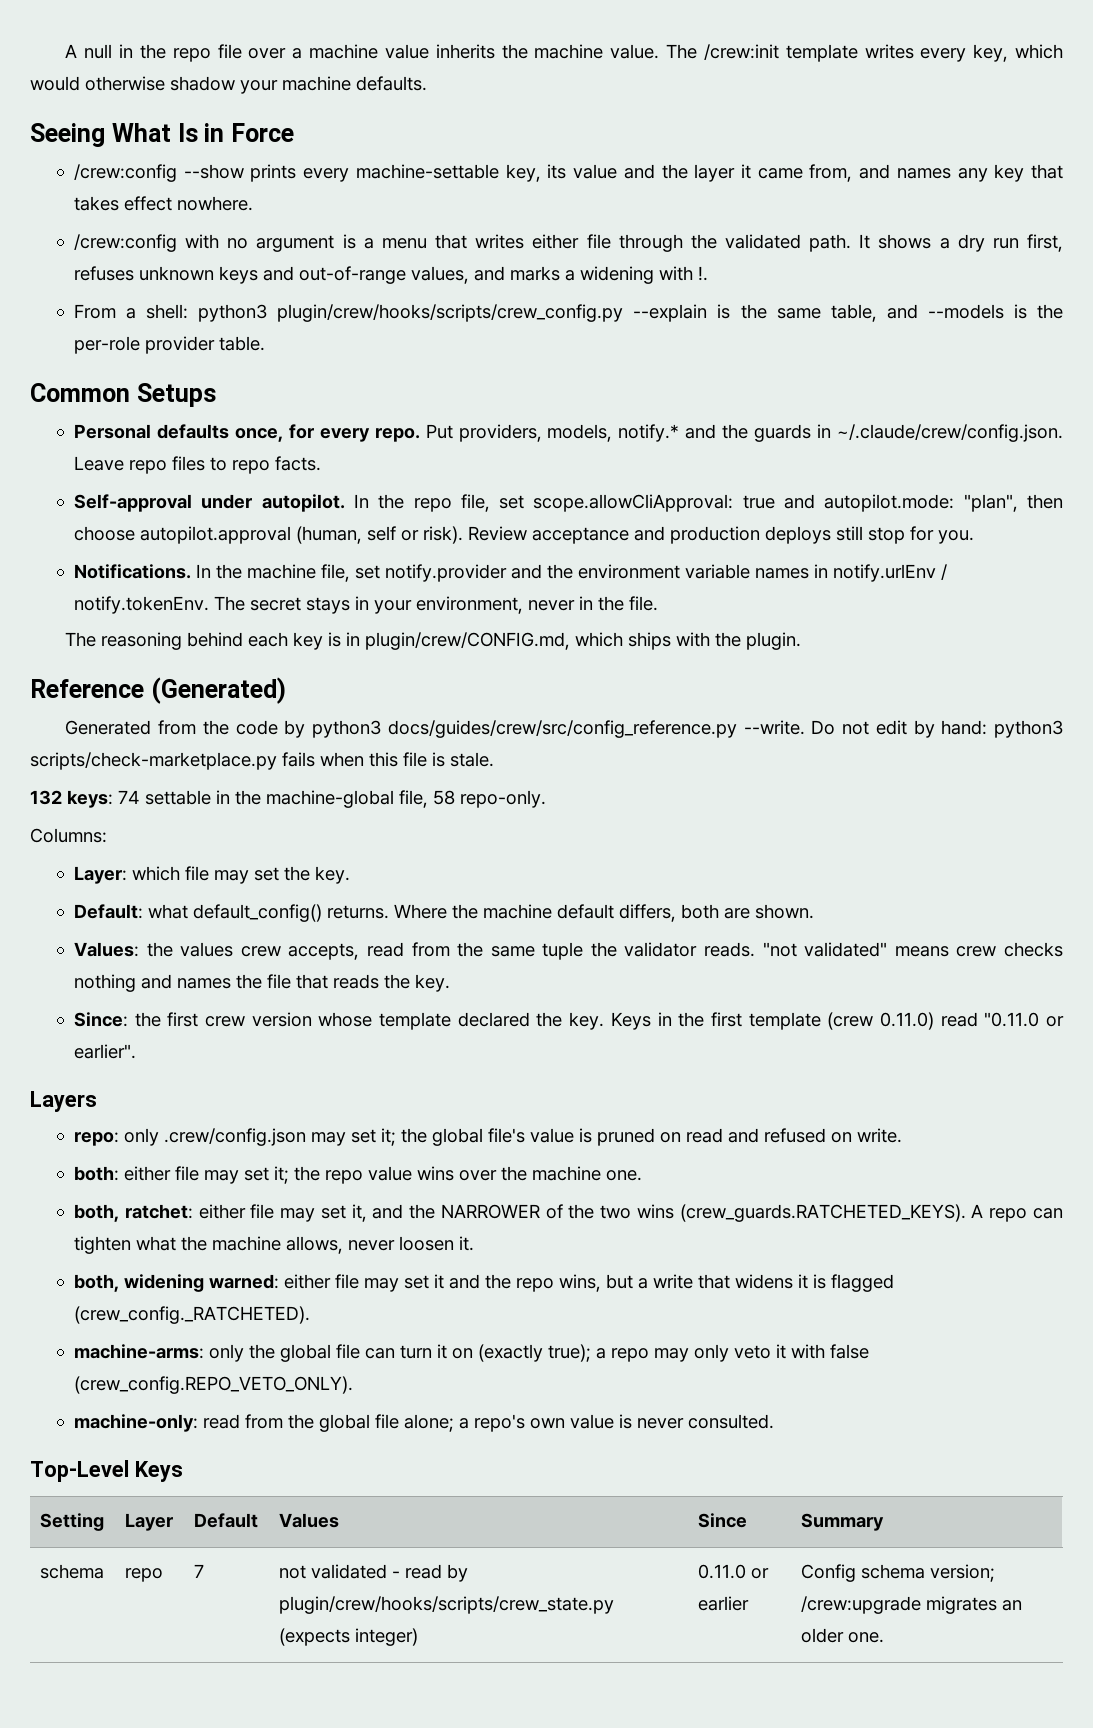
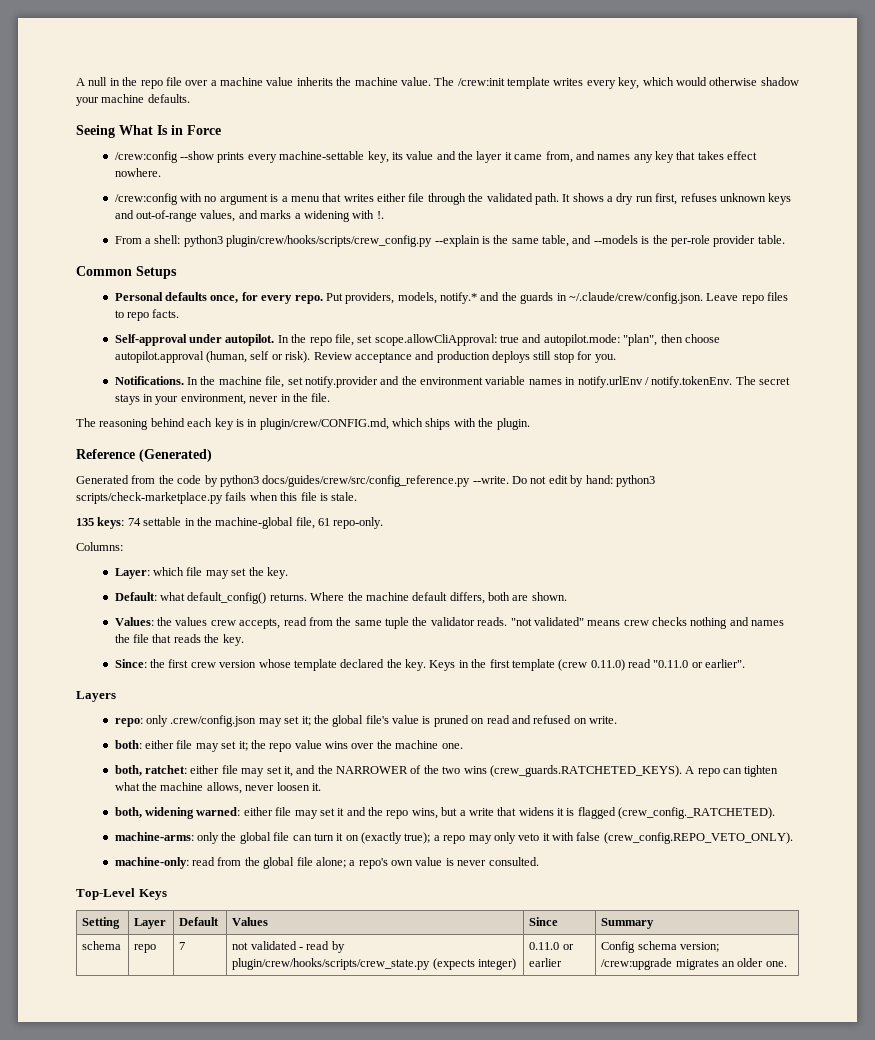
[30,790,62,805] 132 -> [76,518,94,526] 135
[433,790,455,805] 58 -> [318,518,330,526] 61

